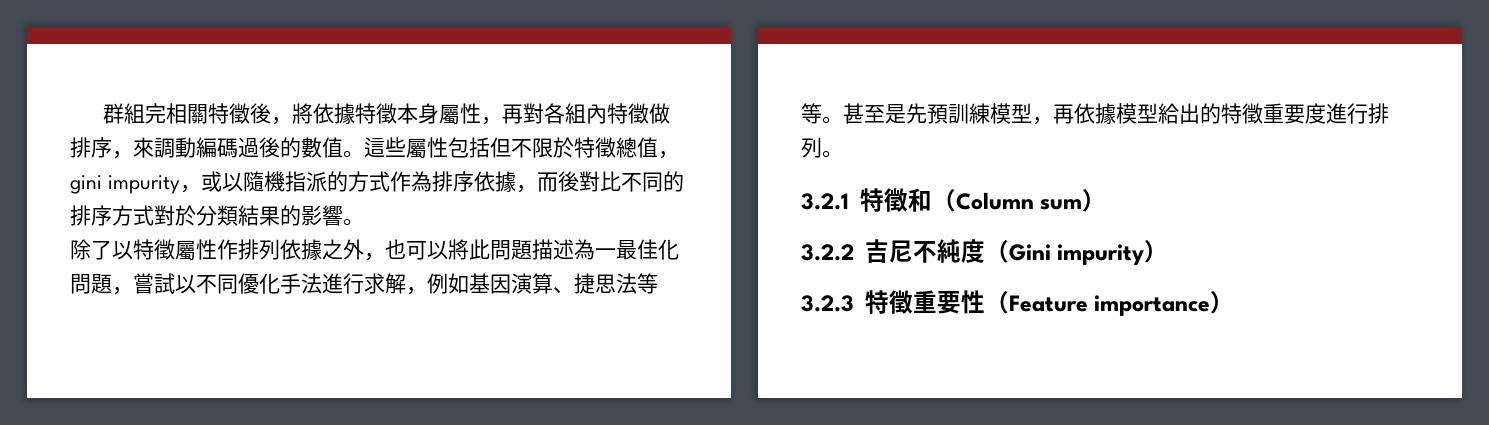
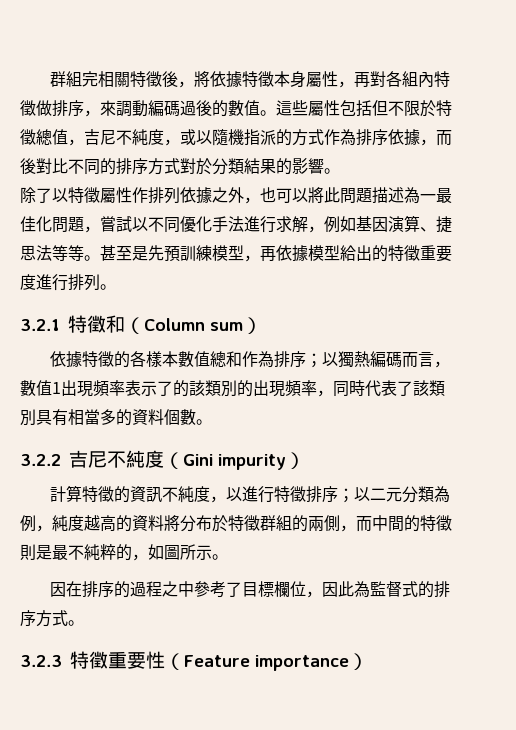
[70,175,180,194] gini impurity -> [84,129,164,146] 吉尼不純度
(1106, 200) none -> [49,351,450,368] [20,380,445,397] [20,409,212,426] // 依據特徵的各樣本數值總和作為排序；以獨熱編碼而言，數值1出現頻率表示了的該類別的出現頻率，同時代表了該類別具有相當多的資料個數。
(1168, 251) none -> [49,485,450,503] [20,515,452,532] [20,544,228,561] [49,581,450,598] [20,610,84,627] // 計算特徵的資訊不純度，以進行特徵排序；以二元分類為例，純度越高的資料將分布於特徵群組的兩側，而中間的特徵則是最不純粹的，如圖所示。 // 因在排序的過程之中參考了目標欄位，因此為監督式的排序方式。

